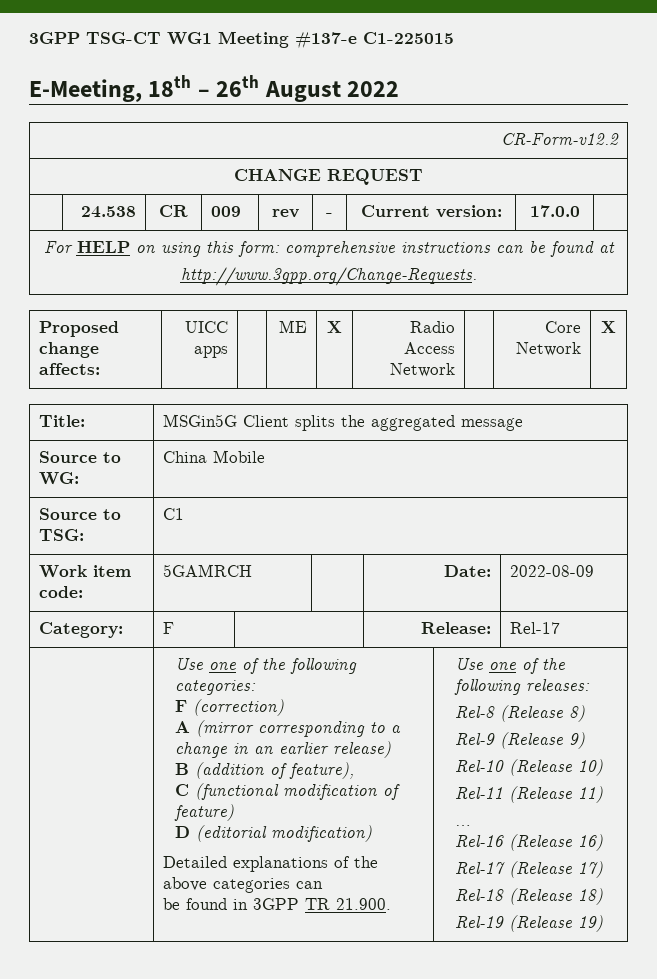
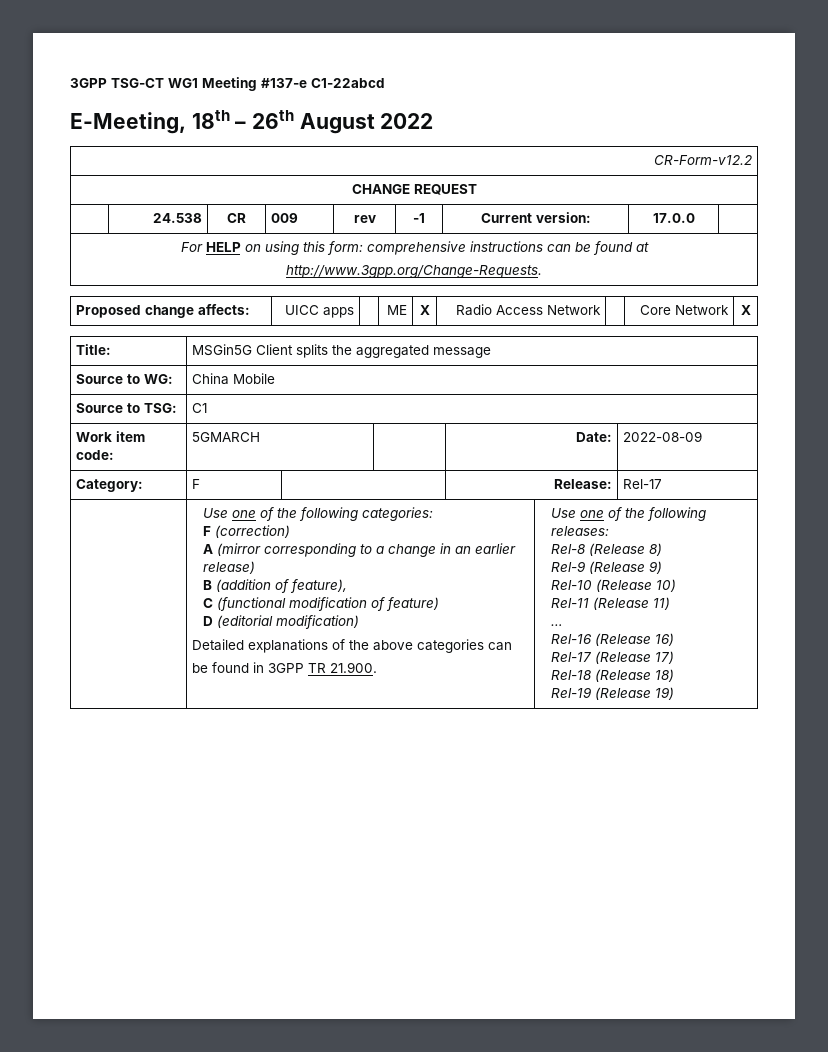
[363,32,454,44] C1-225015 -> [311,78,385,88] C1-22abcd
[326,213,333,217] - -> [413,213,425,223] -1
[163,564,253,577] 5GAMRCH -> [191,432,260,442] 5GMARCH

